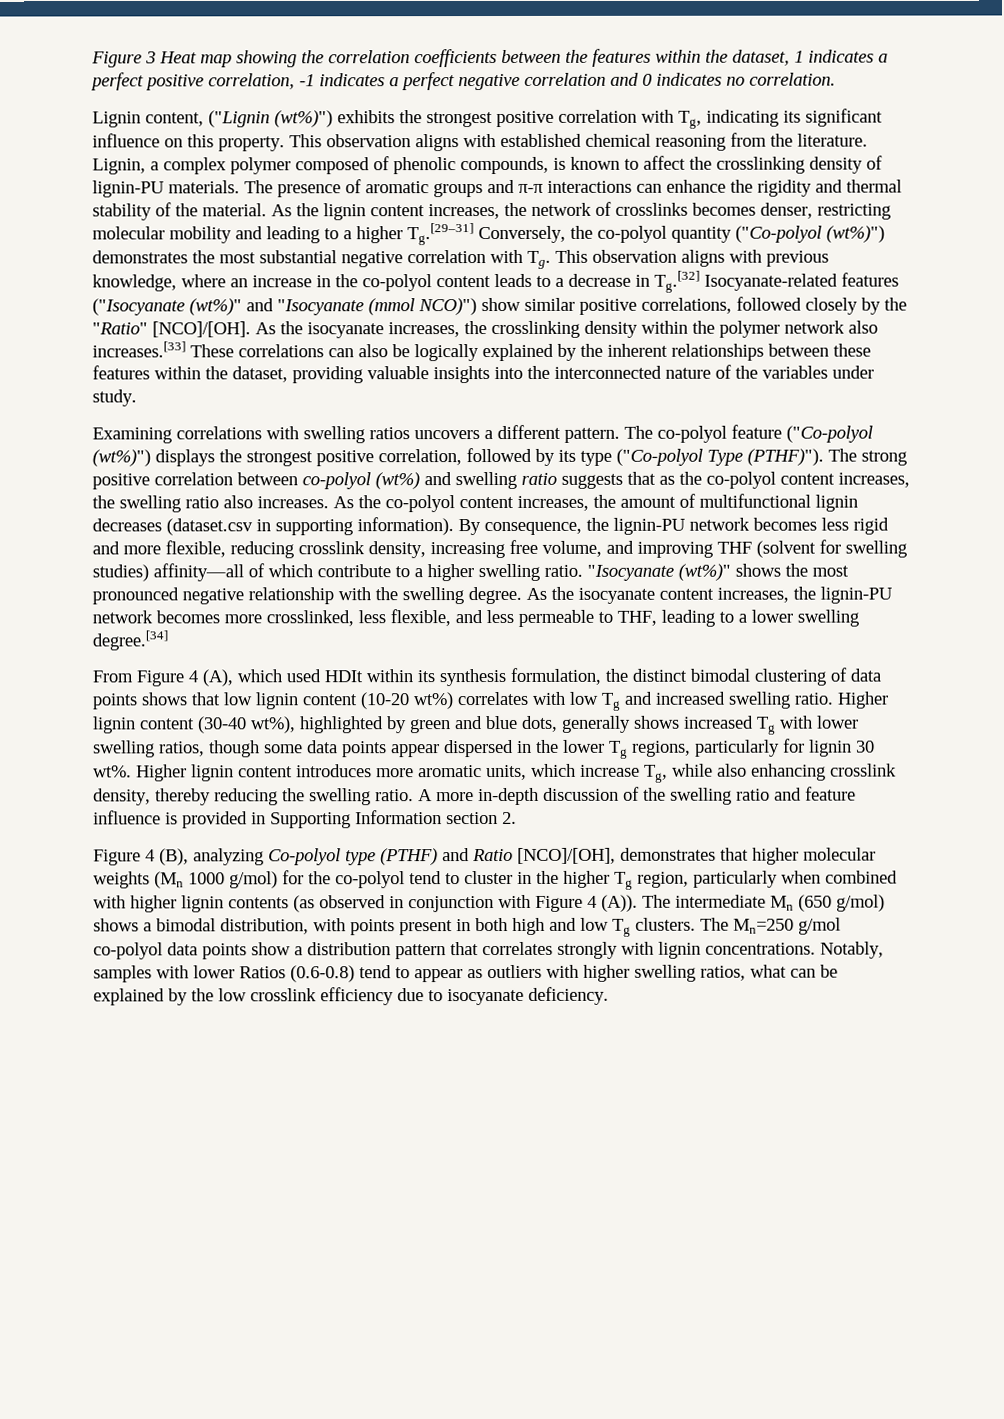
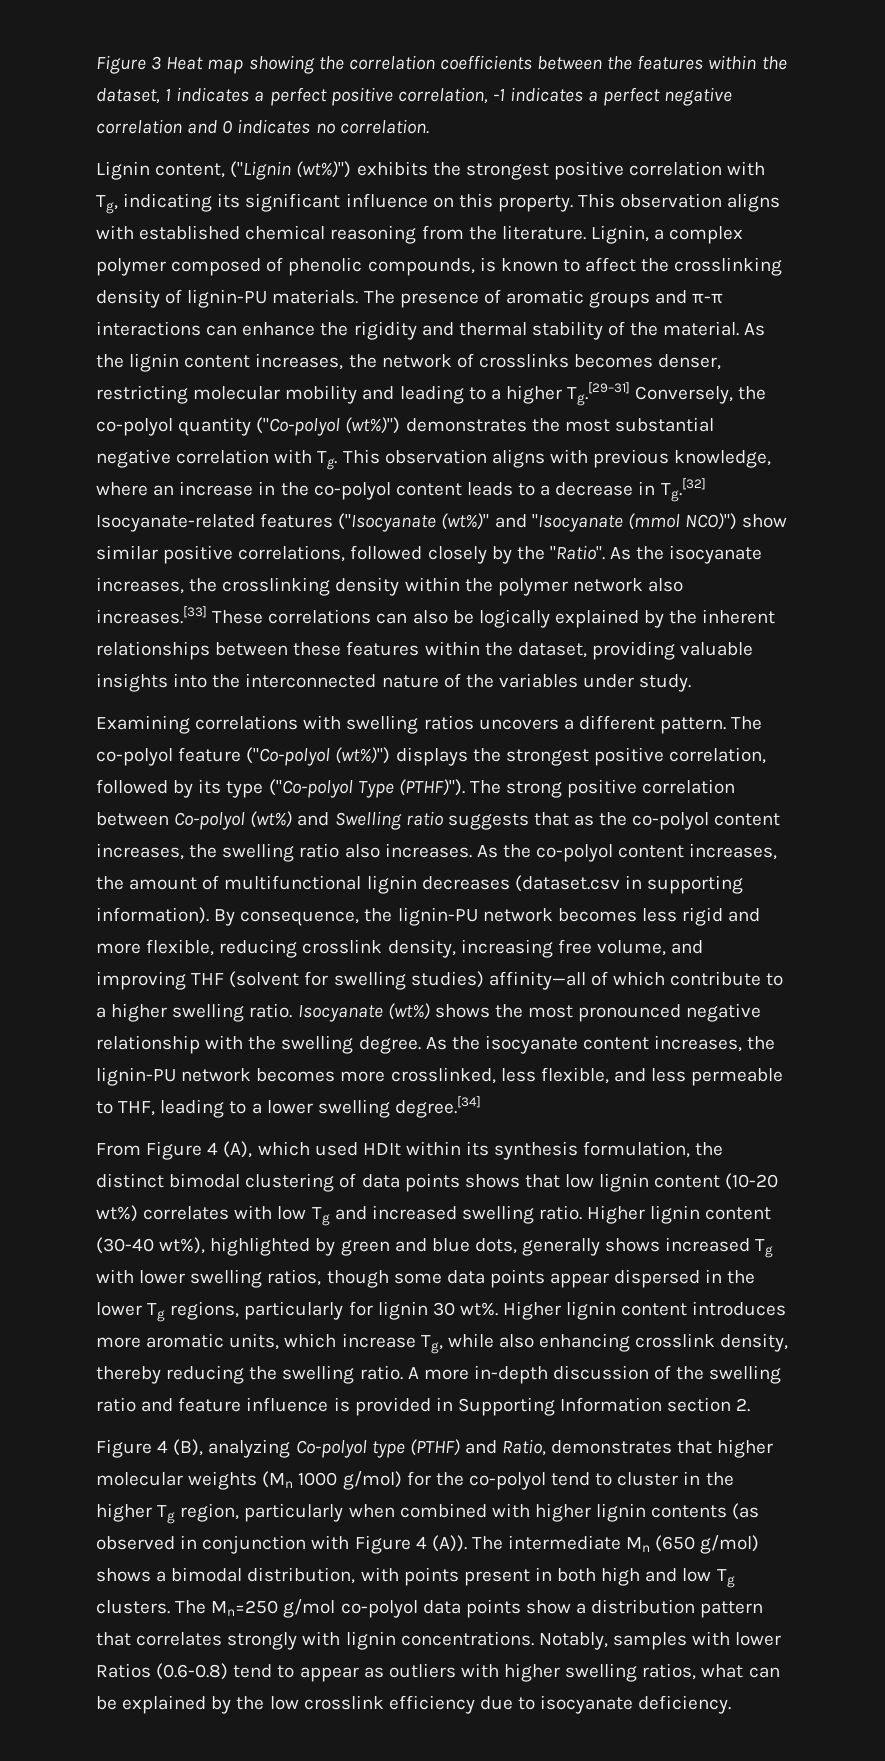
[92,321,251,338] "Ratio" [NCO]/[OH]. -> [549,545,605,560] "Ratio".
[302,472,371,490] co-polyol -> [174,812,246,830] Co-polyol
[455,471,517,490] swelling -> [334,811,402,830] Swelling
[587,563,731,581] "Isocyanate (wt%)" -> [297,1003,430,1022] Isocyanate (wt%)
[472,847,616,864] Ratio [NCO]/[OH], -> [502,1439,547,1456] Ratio,

